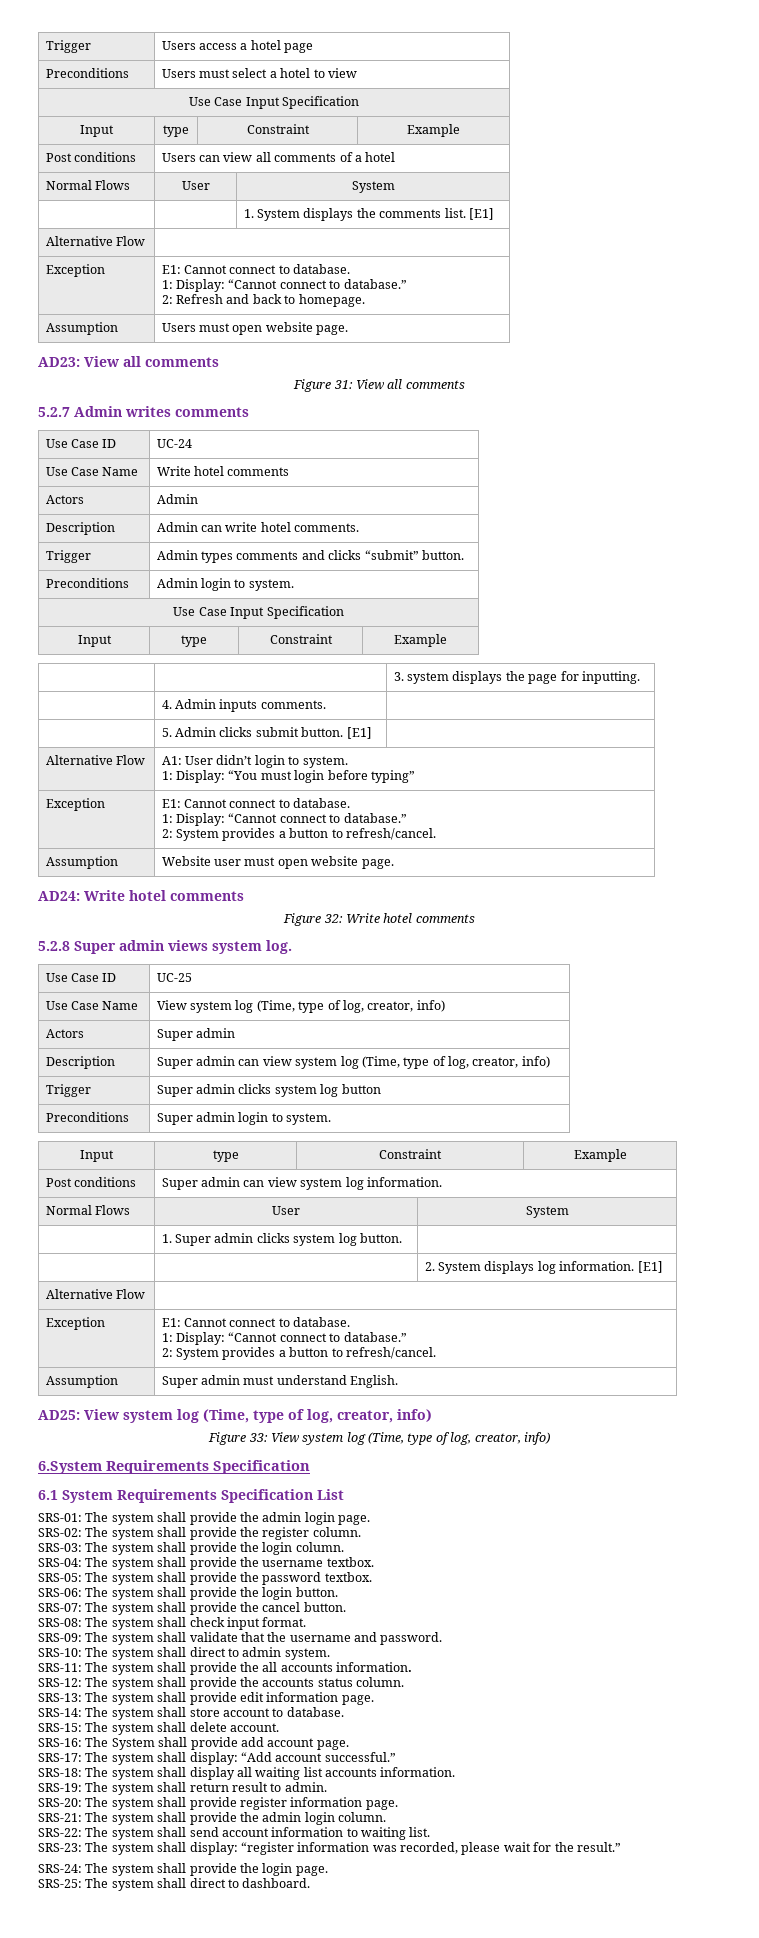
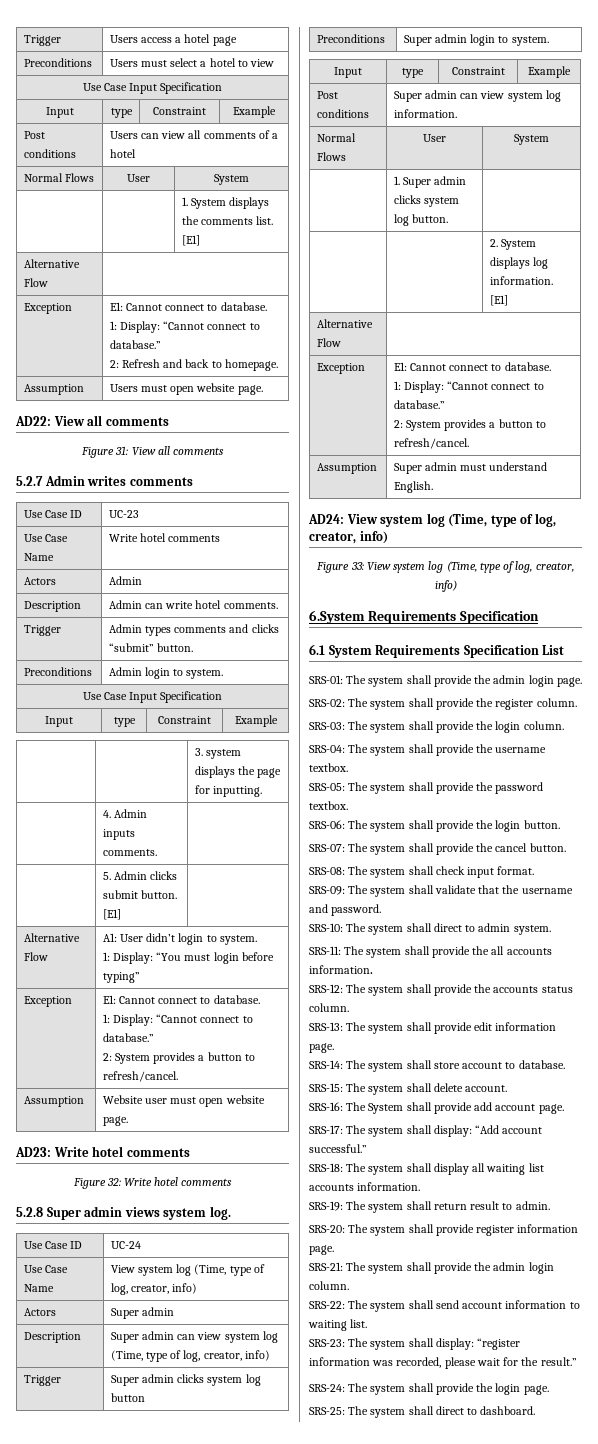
[38,357,80,367] AD23: -> [15,416,51,426] AD22:
[156,439,192,448] UC-24 -> [108,510,139,518] UC-23
[38,891,80,901] AD24: -> [15,1147,51,1157] AD23:
[156,973,192,982] UC-25 -> [110,1241,141,1249] UC-24
[38,1410,80,1420] AD25: -> [308,514,344,524] AD24:

